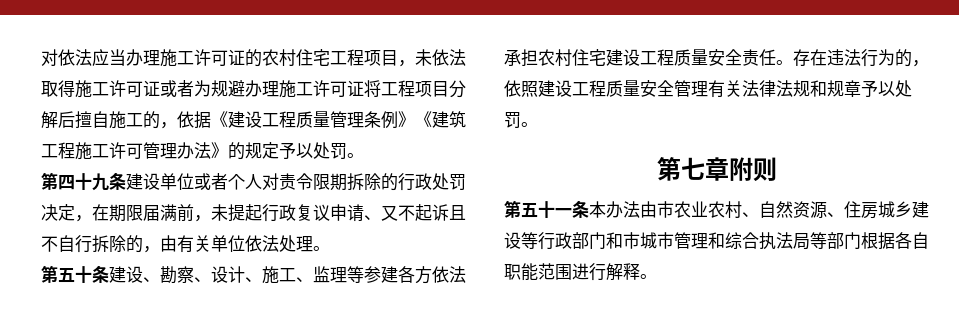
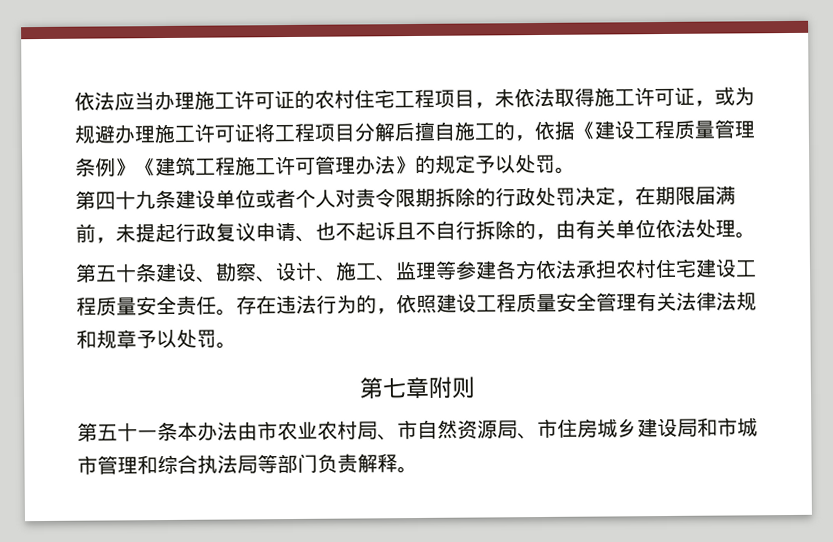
[41,49,58,66] 对 -> (74, 101) none
[160,80,194,97] 或者 -> [694,86,735,107] ，或
[381,205,398,221] 又 -> [315,221,336,241] 也
[742,212,759,217] 、 -> [357,419,418,441] 局、市
[827,212,844,217] 、 -> [497,418,558,440] 局、市
[521,232,606,250] 等行政部门 -> [677,418,698,437] 局
[861,232,929,250] [504,263,606,281] 根据各自职能范围进行 -> [317,453,358,474] 负责

